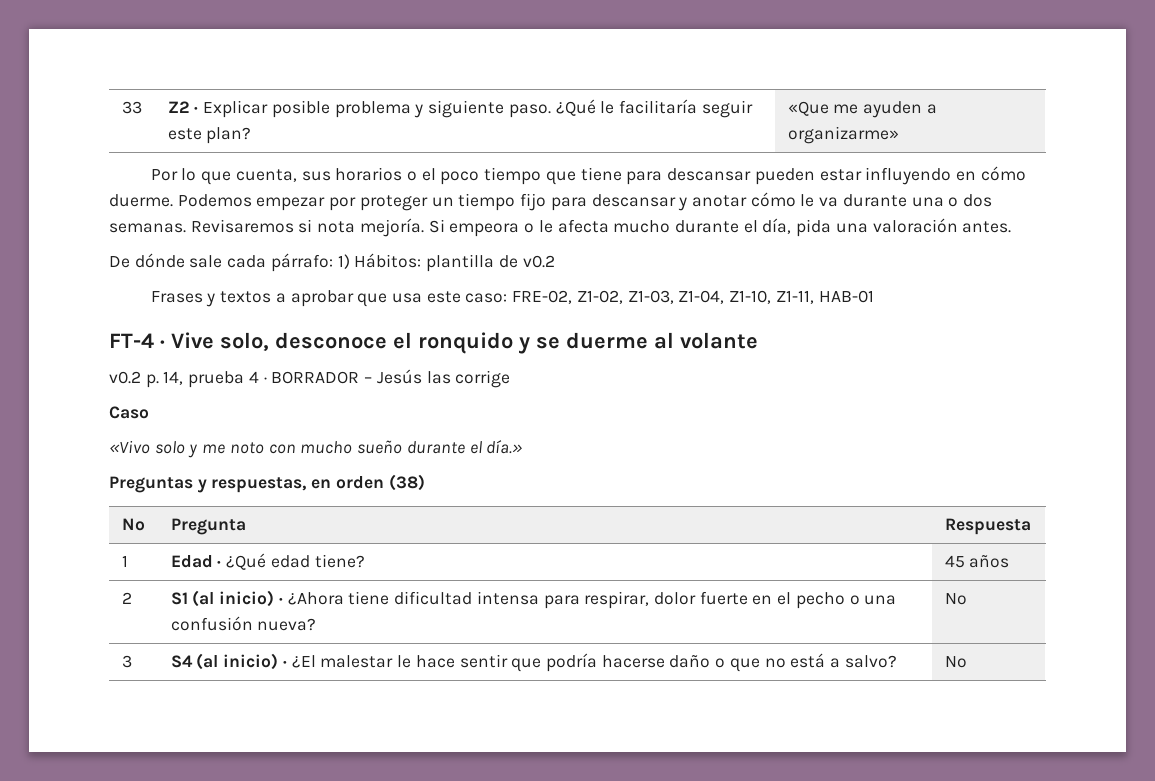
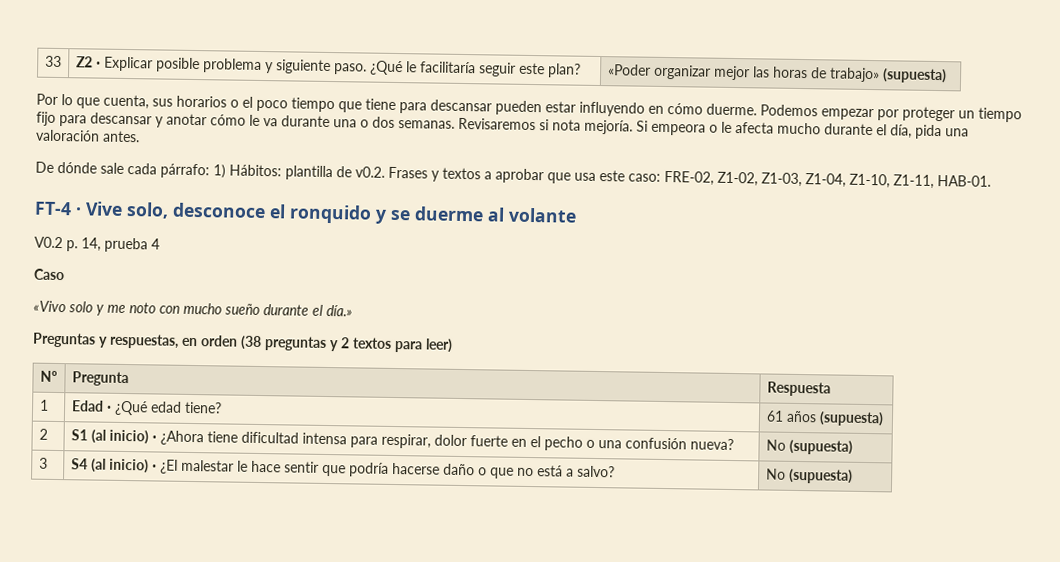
[787,101,937,118] [787,126,899,144] «Que me ayuden a organizarme» -> [607,64,947,84] «Poder organizar mejor las horas de trabajo» (supuesta)
[522,255,555,268] v0.2 // -> [355,166,385,178] v0.2.
[818,290,874,303] HAB-01 -> [937,175,991,187] HAB-01.
[109,371,141,384] v0.2 -> [34,236,63,249] V0.2
[263,369,511,388] · BORRADOR – Jesús las corrige -> (160, 244) none
[388,474,425,491] (38) -> [240,335,453,353] (38 preguntas y 2 textos para leer)
[944,555,965,568] 45 -> [765,410,784,422] 61
(1010, 561) none -> [818,411,884,427] (supuesta)
(967, 599) none -> [788,439,853,455] (supuesta)
(967, 662) none -> [788,468,853,484] (supuesta)

